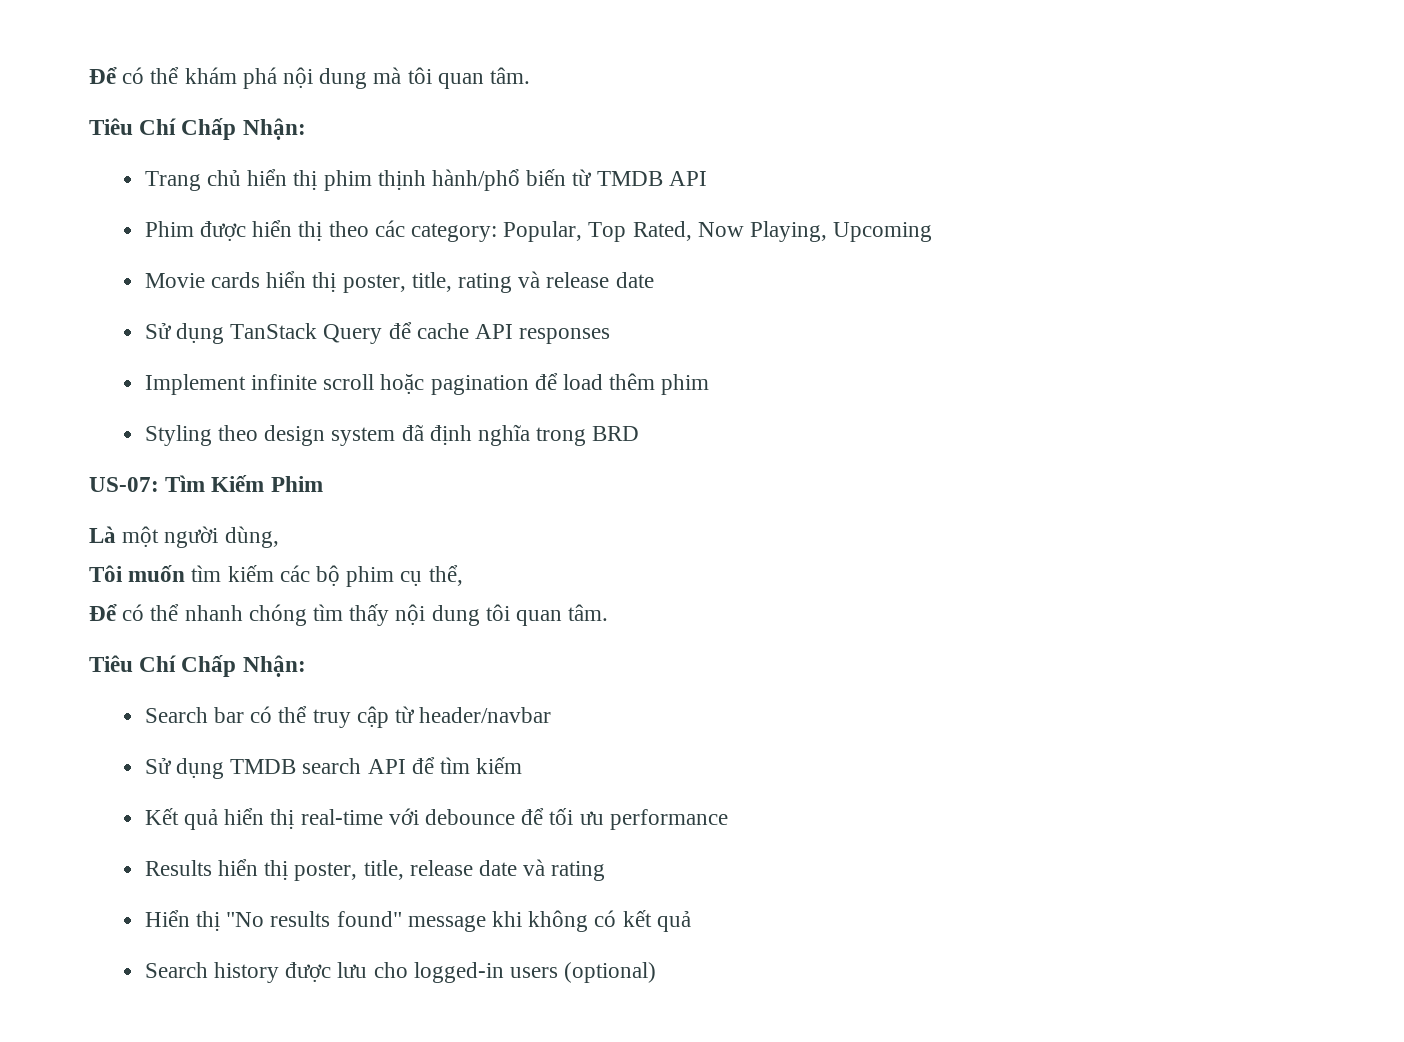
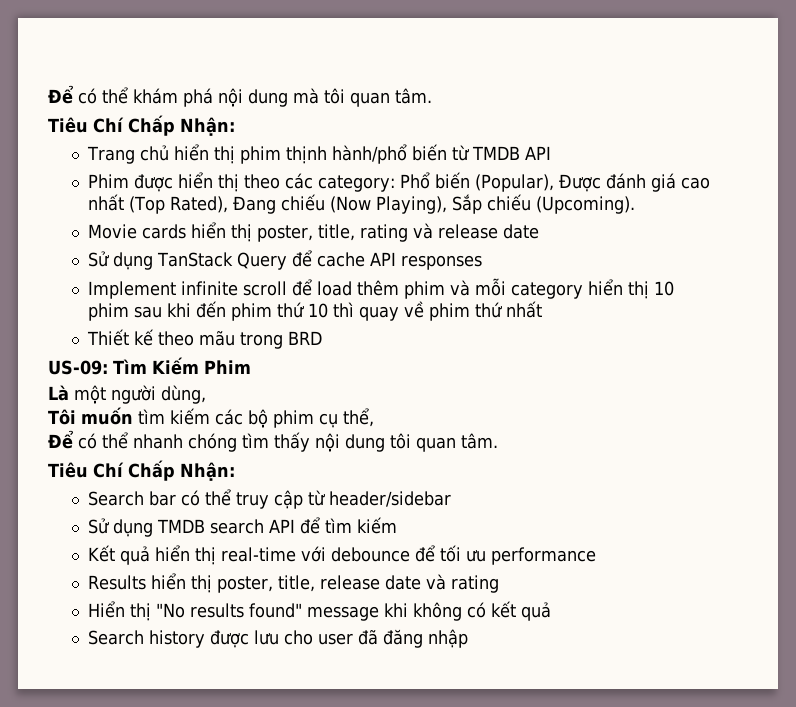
[503,221,933,242] Popular, Top Rated, Now Playing, Upcoming -> [399,172,710,192] [87,194,635,214] Phổ biến (Popular), Được đánh giá cao nhất (Top Rated), Đang chiếu (Now Playing), Sắp chiếu (Upcoming).
[380,374,529,395] hoặc pagination -> (287, 288) none
[144,424,530,446] // Styling theo design system đã định nghĩa -> [449,278,674,299] [87,301,542,321] [86,329,235,346] và mỗi category hiển thị 10 phim sau khi đến phim thứ 10 thì quay về phim thứ nhất // Thiết kế theo mãu
[89,477,159,492] US-07: -> [48,360,108,375] US-09:
[419,707,552,723] header/navbar -> [328,491,451,507] header/sidebar
[413,962,657,983] logged-in users (optional) -> [317,629,468,648] user đã đăng nhập

